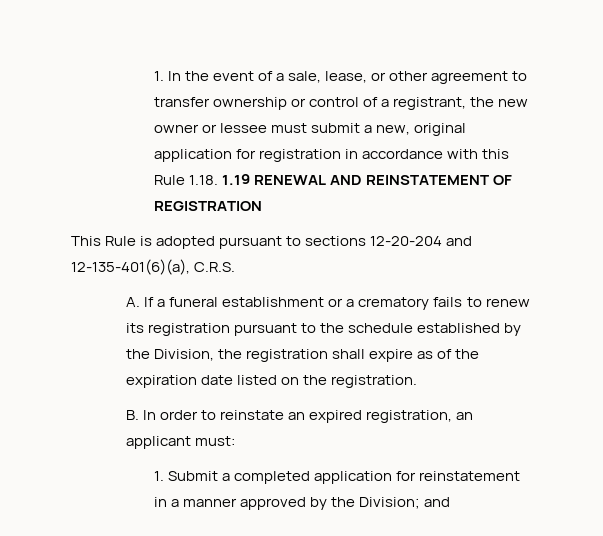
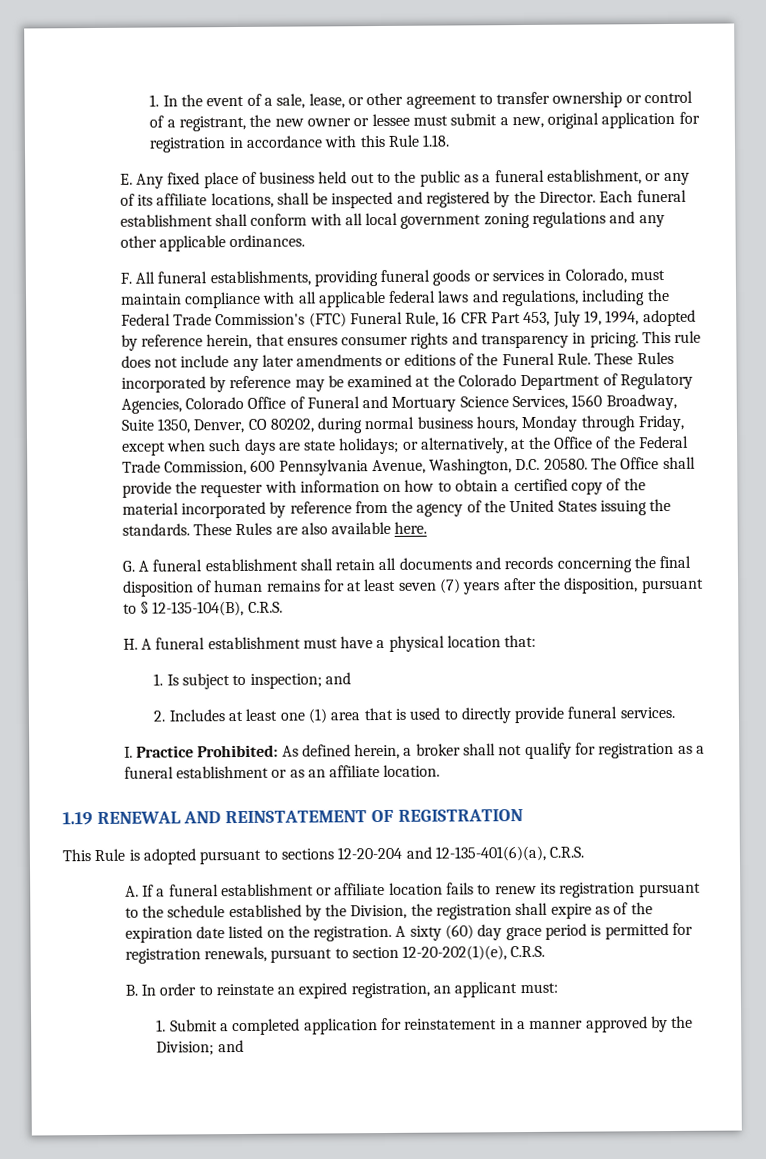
(218, 180) none -> [119,169,690,189] [119,189,687,209] [119,211,665,229] [119,234,306,252] [119,268,666,287] [119,288,670,309] [120,309,696,328] [120,330,702,351] [120,351,674,372] [120,372,694,393] [120,393,677,414] [120,414,685,434] [121,435,690,456] [121,456,696,476] [121,478,646,498] [121,498,672,519] [121,521,428,536] [121,555,692,573] [122,577,704,597] [122,600,283,617] [122,634,537,652] [153,672,351,690] [153,706,675,724] [123,742,706,760] [123,764,441,779] // E. Any fixed place of business held out to the public as a funeral establishment, or any of its affiliate locations, shall be inspected and registered by the Director. Each funeral establishment shall conform with all local government zoning regulations and any other applicable ordinances. // F. All funeral establishments, providing funeral goods or services in Colorado, must maintain compliance with all applicable federal laws and regulations, including the Federal Trade Commission's (FTC) Funeral Rule, 16 CFR Part 453, July 19, 1994, adopted by reference herein, that ensures consumer rights and transparency in pricing. This rule does not include any later amendments or editions of the Funeral Rule. These Rules incorporated by reference may be examined at the Colorado Department of Regulatory Agencies, Colorado Office of Funeral and Mortuary Science Services, 1560 Broadway, Suite 1350, Denver, CO 80202, during normal business hours, Monday through Friday, except when such days are state holidays; or alternatively, at the Office of the Federal Trade Commission, 600 Pennsylvania Avenue, Washington, D.C. 20580. The Office shall provide the requester with information on how to obtain a certified copy of the material incorporated by reference from the agency of the United States issuing the standards. These Rules are also available here. // G. A funeral establishment shall retain all documents and records concerning the final disposition of human remains for at least seven (7) years after the disposition, pursuant to § 12-135-104(B), C.R.S. // H. A funeral establishment must have a physical location that: // 1. Is subject to inspection; and // 2. Includes at least one (1) area that is used to directly provide funeral services. // I. Practice Prohibited: As defined herein, a broker shall not qualify for registration as a funeral establishment or as an affiliate location. //
[346,297,430,310] a crematory -> [334,882,443,896] affiliate location
(418, 381) none -> [395,922,694,941] [124,945,546,964] A sixty (60) day grace period is permitted for registration renewals, pursuant to section 12-20-202(1)(e), C.R.S.

